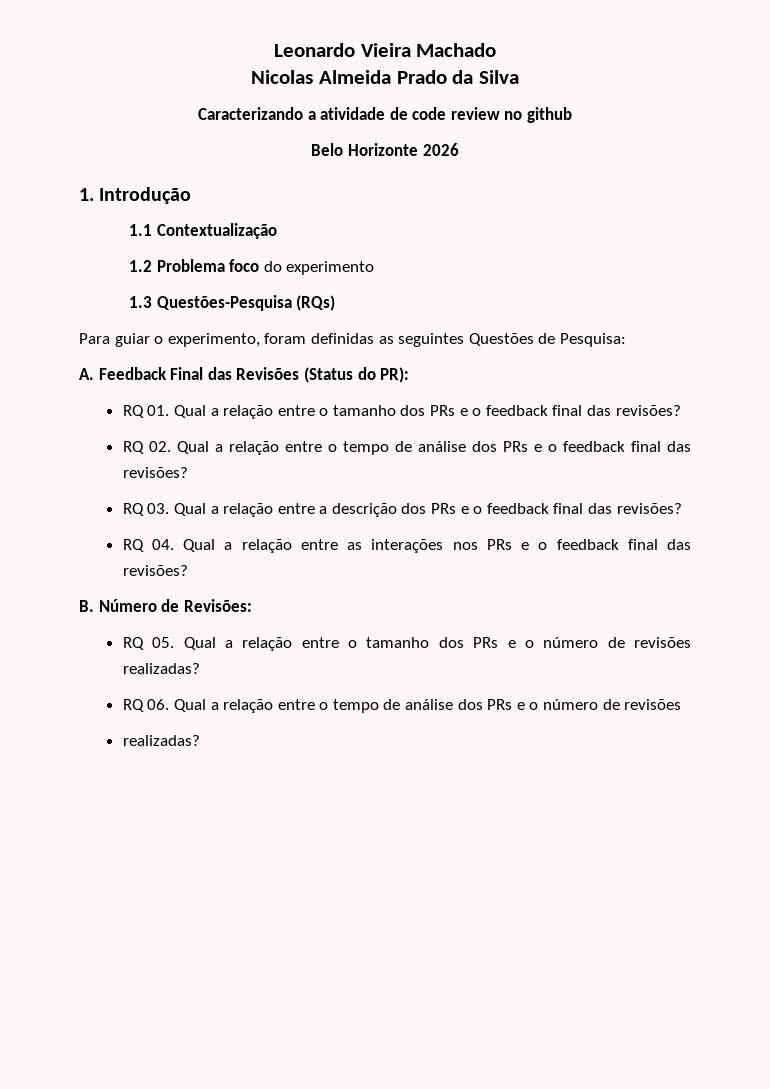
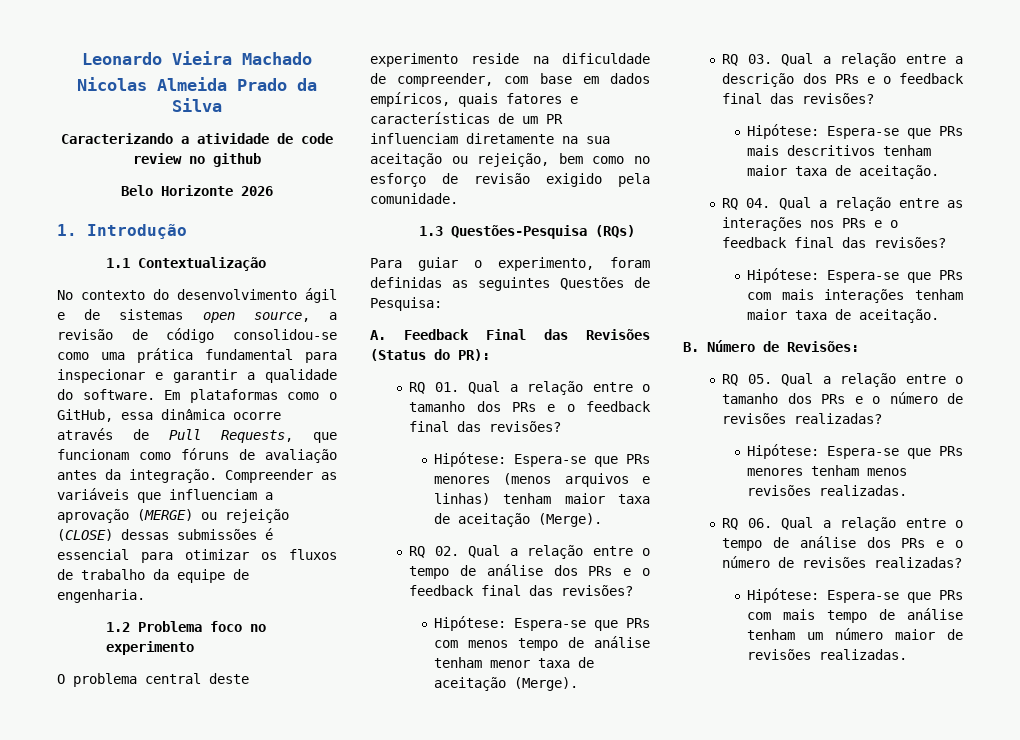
(277, 231) none -> [57,288,337,303] [57,309,337,323] [57,328,337,343] [57,348,337,363] [57,369,337,383] [57,389,337,403] [57,409,281,422] [57,428,337,443] [57,448,337,463] [57,469,337,483] [57,488,273,503] [57,509,289,523] [57,528,273,541] [57,549,337,563] [57,569,249,583] [57,589,145,603] // No contexto do desenvolvimento ágil e de sistemas open source, a revisão de código consolidou-se como uma prática fundamental para inspecionar e garantir a qualidade do software. Em plataformas como o GitHub, essa dinâmica ocorre através de Pull Requests, que funcionam como fóruns de avaliação antes da integração. Compreender as variáveis que influenciam a aprovação (MERGE) ou rejeição (CLOSE) dessas submissões é essencial para otimizar os fluxos de trabalho da equipe de engenharia.
[263,261,375,275] do experimento -> [250,624,267,632] [106,641,195,655] [57,673,249,687] [370,53,650,67] [370,73,650,87] [370,92,578,107] [370,112,563,124] [370,133,610,144] [370,153,650,167] [370,173,650,187] [370,193,458,204] no experimento // O problema central deste experimento reside na dificuldade de compreender, com base em dados empíricos, quais fatores e características de um PR influenciam diretamente na sua aceitação ou rejeição, bem como no esforço de revisão exigido pela comunidade.
(681, 410) none -> [433,452,650,467] [433,473,650,487] [433,493,650,505] [433,513,602,527] // Hipótese: Espera-se que PRs menores (menos arquivos e linhas) tenham maior taxa de aceitação (Merge).
(188, 472) none -> [433,616,650,631] [433,636,650,651] [433,657,594,668] [433,677,578,691] // Hipótese: Espera-se que PRs com menos tempo de análise tenham menor taxa de aceitação (Merge).
(682, 508) none -> [746,124,963,139] [746,145,931,156] [746,165,939,179] // Hipótese: Espera-se que PRs mais descritivos tenham maior taxa de aceitação.
(188, 570) none -> [746,268,963,283] [746,289,963,303] [746,309,939,323] // Hipótese: Espera-se que PRs com mais interações tenham maior taxa de aceitação.
(200, 668) none -> [746,444,963,459] [746,465,907,476] [746,485,907,496] // Hipótese: Espera-se que PRs menores tenham menos revisões realizadas.
[122,735,200,746] // realizadas? -> [874,557,963,568] [746,588,963,603] [746,608,963,623] [746,628,963,640] [746,649,907,660] realizadas? // Hipótese: Espera-se que PRs com mais tempo de análise tenham um número maior de revisões realizadas.

